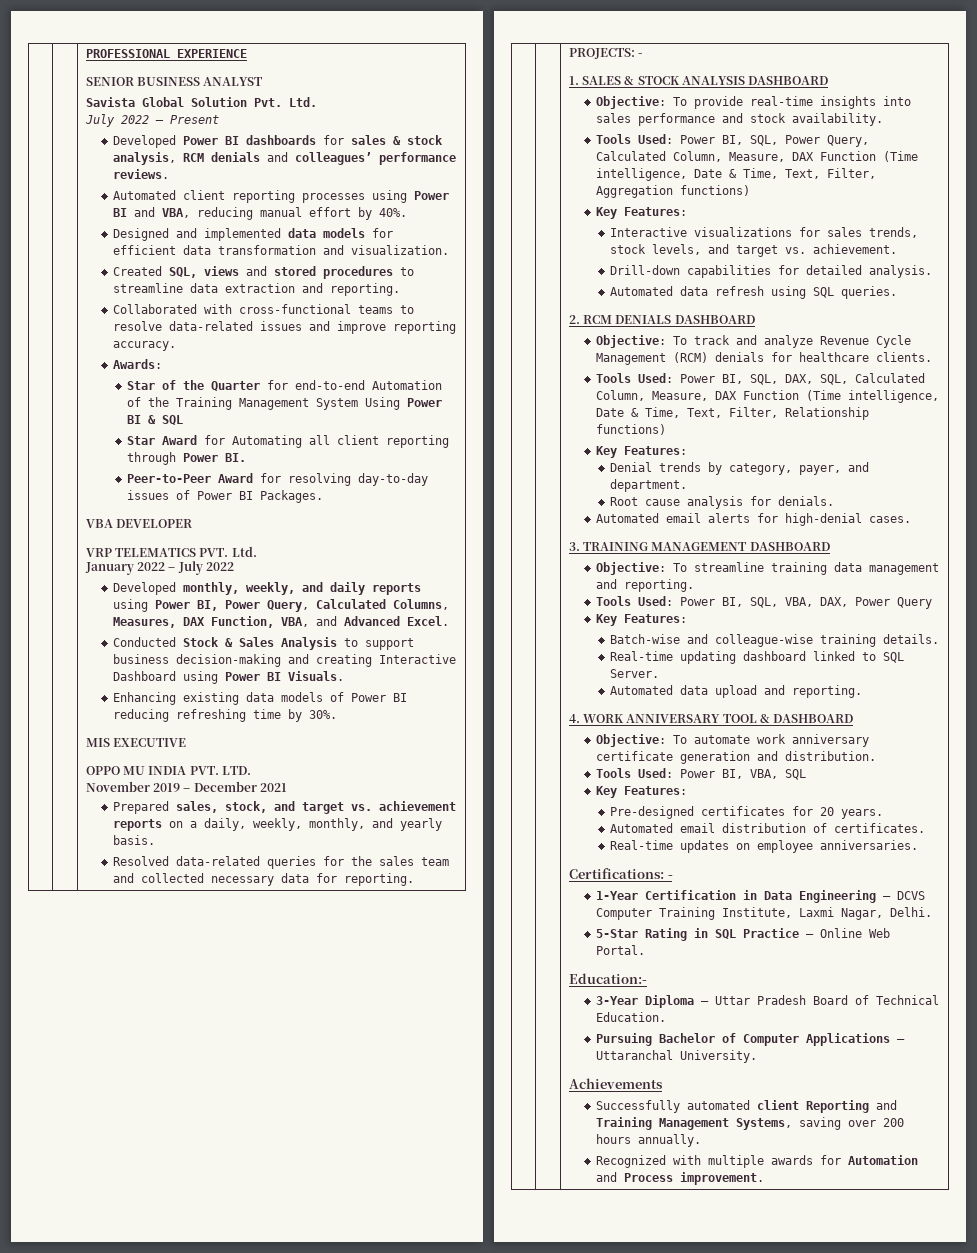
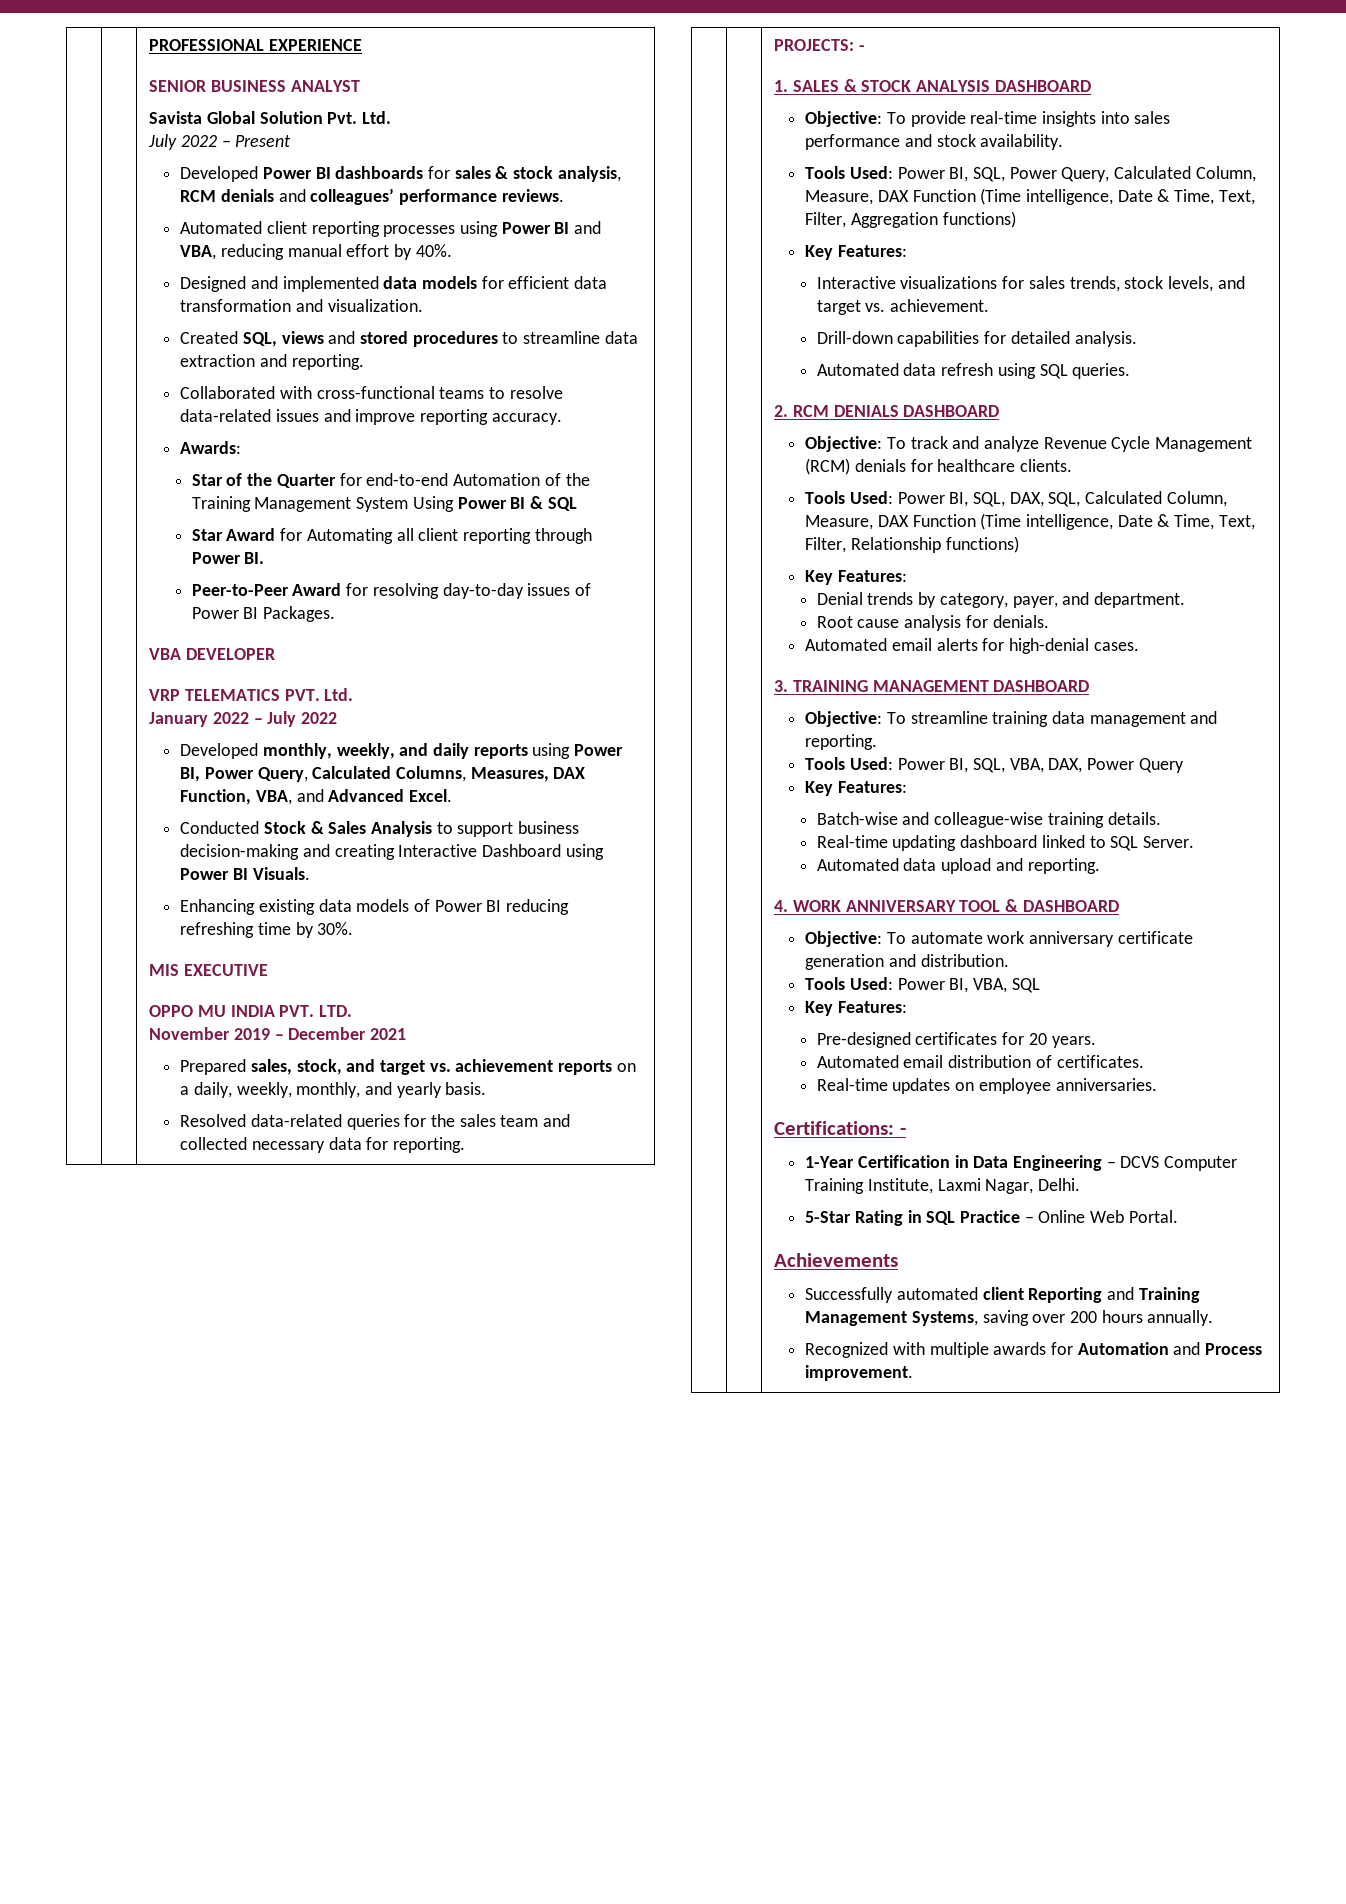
[568,973,647,984] [595,995,939,1008] [595,1012,666,1022] [595,1033,905,1046] [595,1050,757,1063] // Education:- // 3-Year Diploma – Uttar Pradesh Board of Technical Education. // Pursuing Bachelor of Computer Applications – Uttaranchal University. -> (1178, 1216) none

